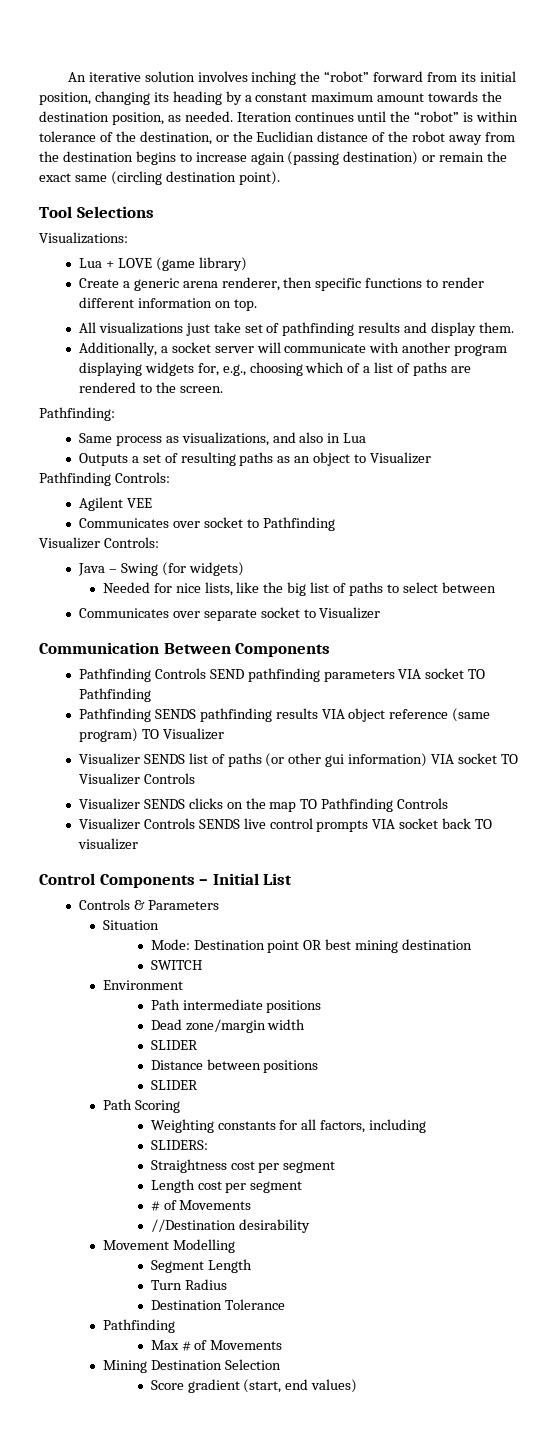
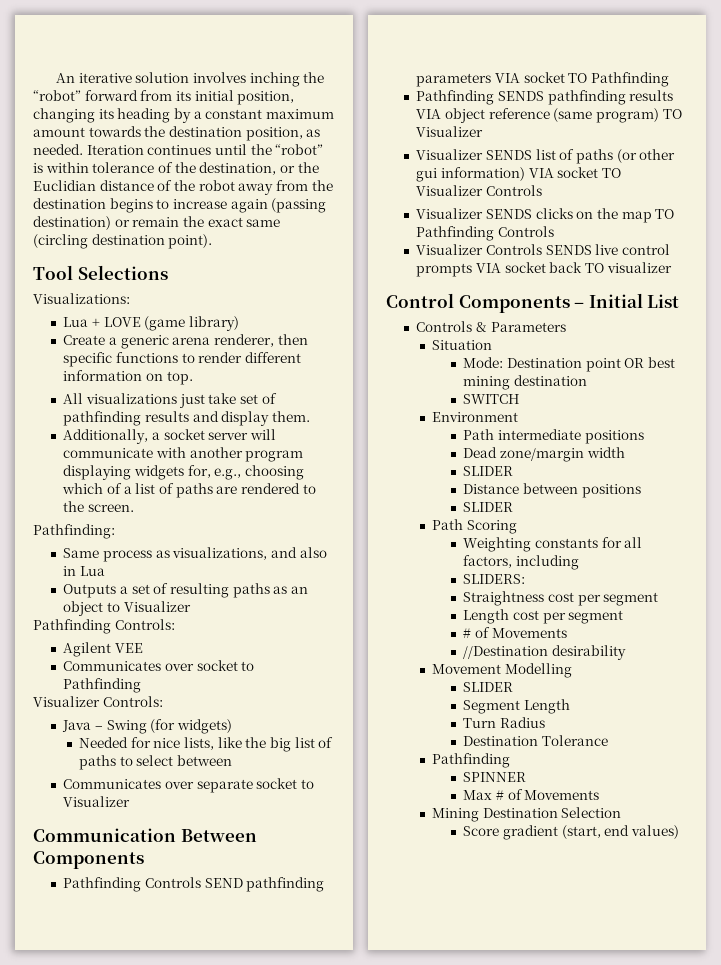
(235, 1246) none -> [463,682,514,692] // SLIDER
(175, 1326) none -> [463,772,527,782] // SPINNER

